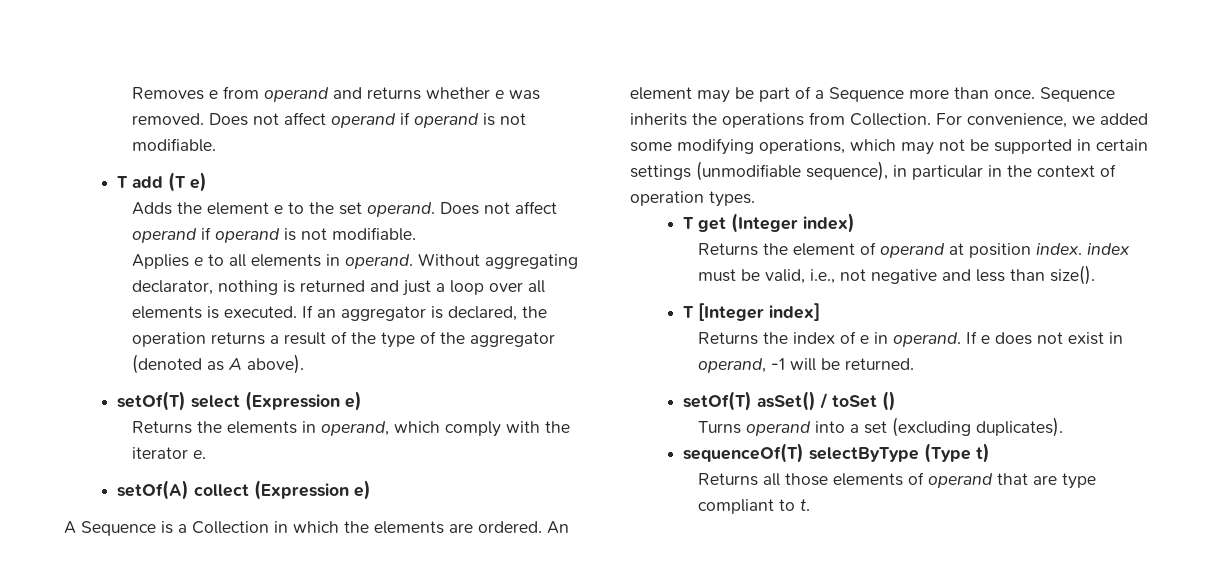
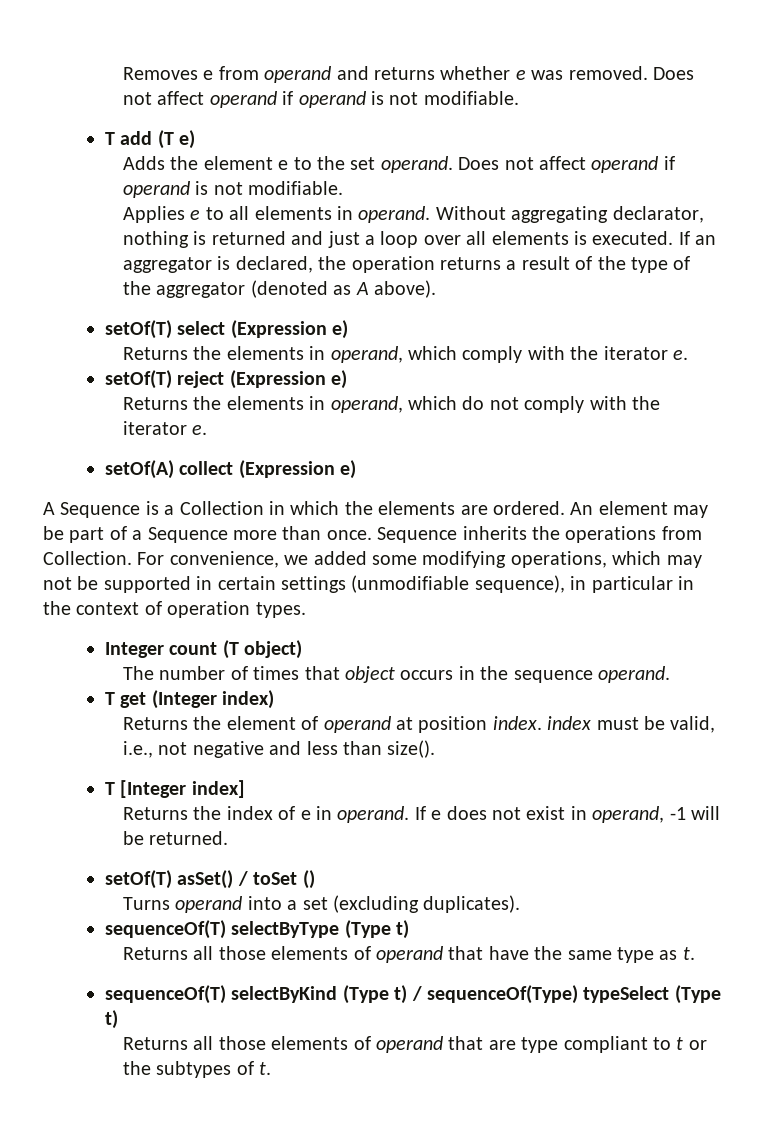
(207, 454) none -> [104,370,348,389] [122,396,660,413] [122,421,208,435] // setOf(T) reject (Expression e) // Returns the elements in operand, which do not comply with the iterator e.
(755, 199) none -> [104,640,303,659] [122,666,670,683] // Integer count (T object) // The number of times that object occurs in the sequence operand.
(991, 453) none -> [122,946,695,963] [104,985,721,1004] [104,1010,118,1029] // Returns all those elements of operand that have the same type as t. // sequenceOf(T) selectByKind (Type t) / sequenceOf(Type) typeSelect (Type t)
(796, 505) none -> [676,1037,707,1050] [122,1061,254,1078] t or the subtypes of

